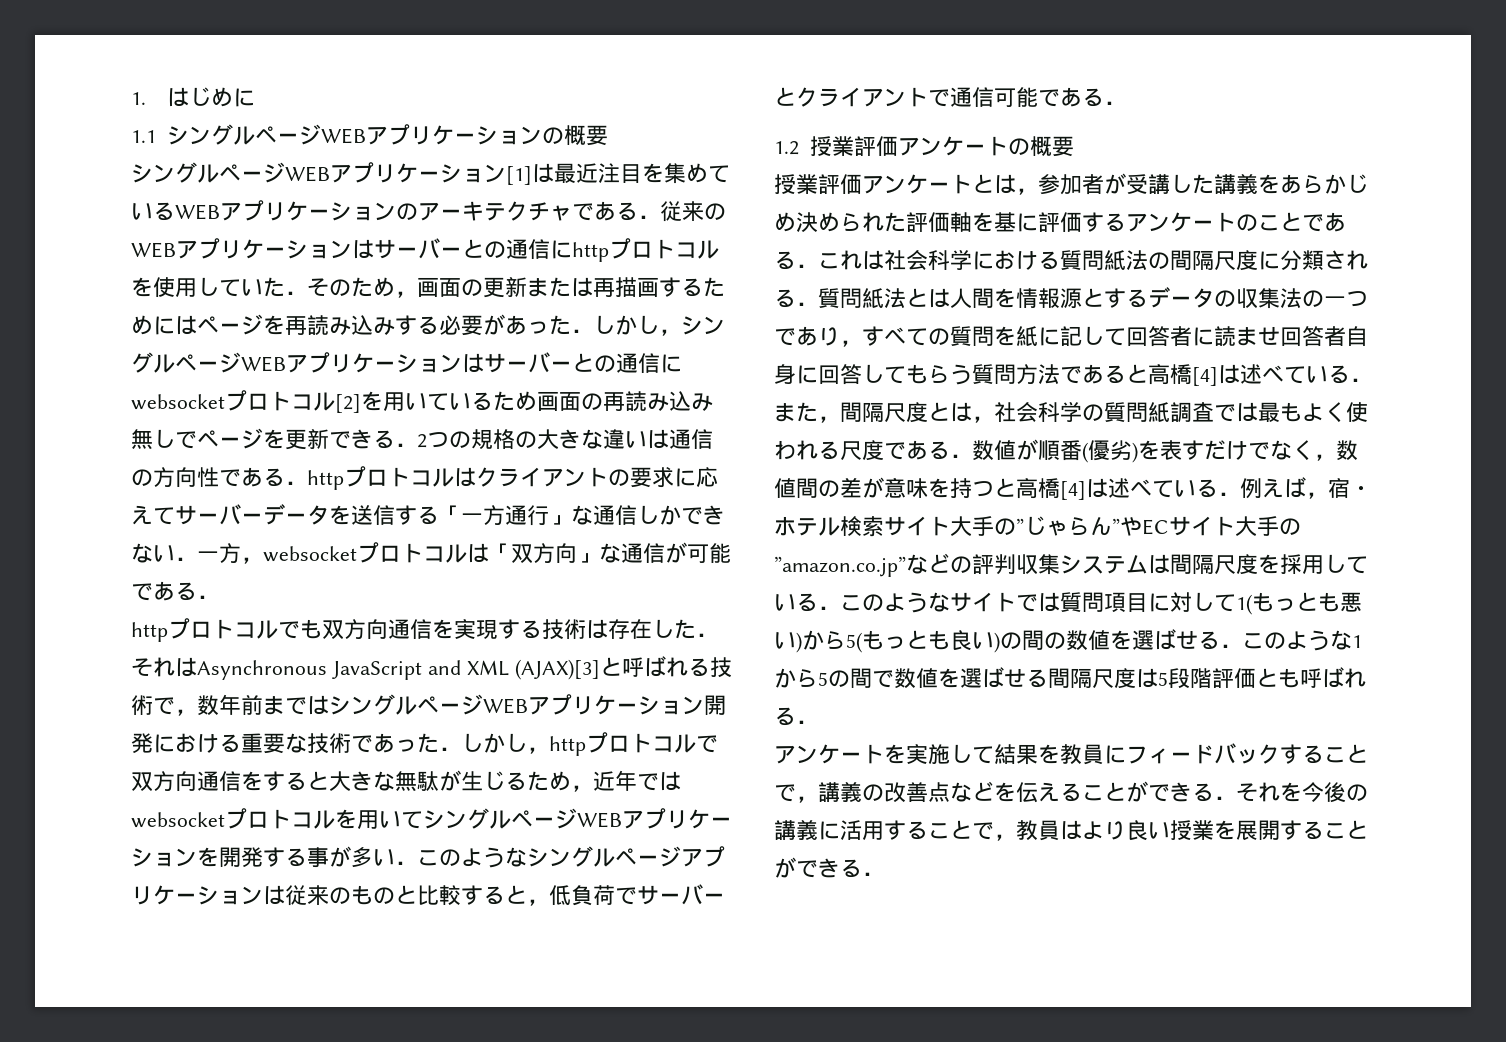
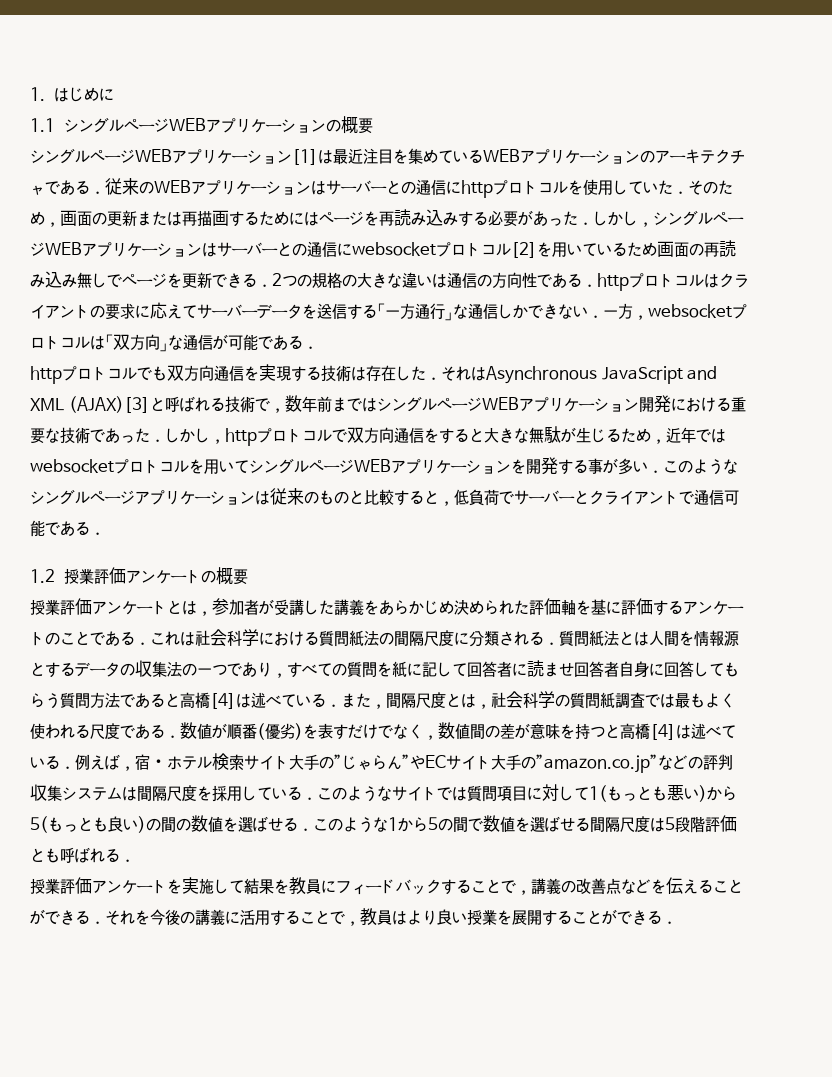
(818, 722) none -> [30,877,92,894] 授業評価

